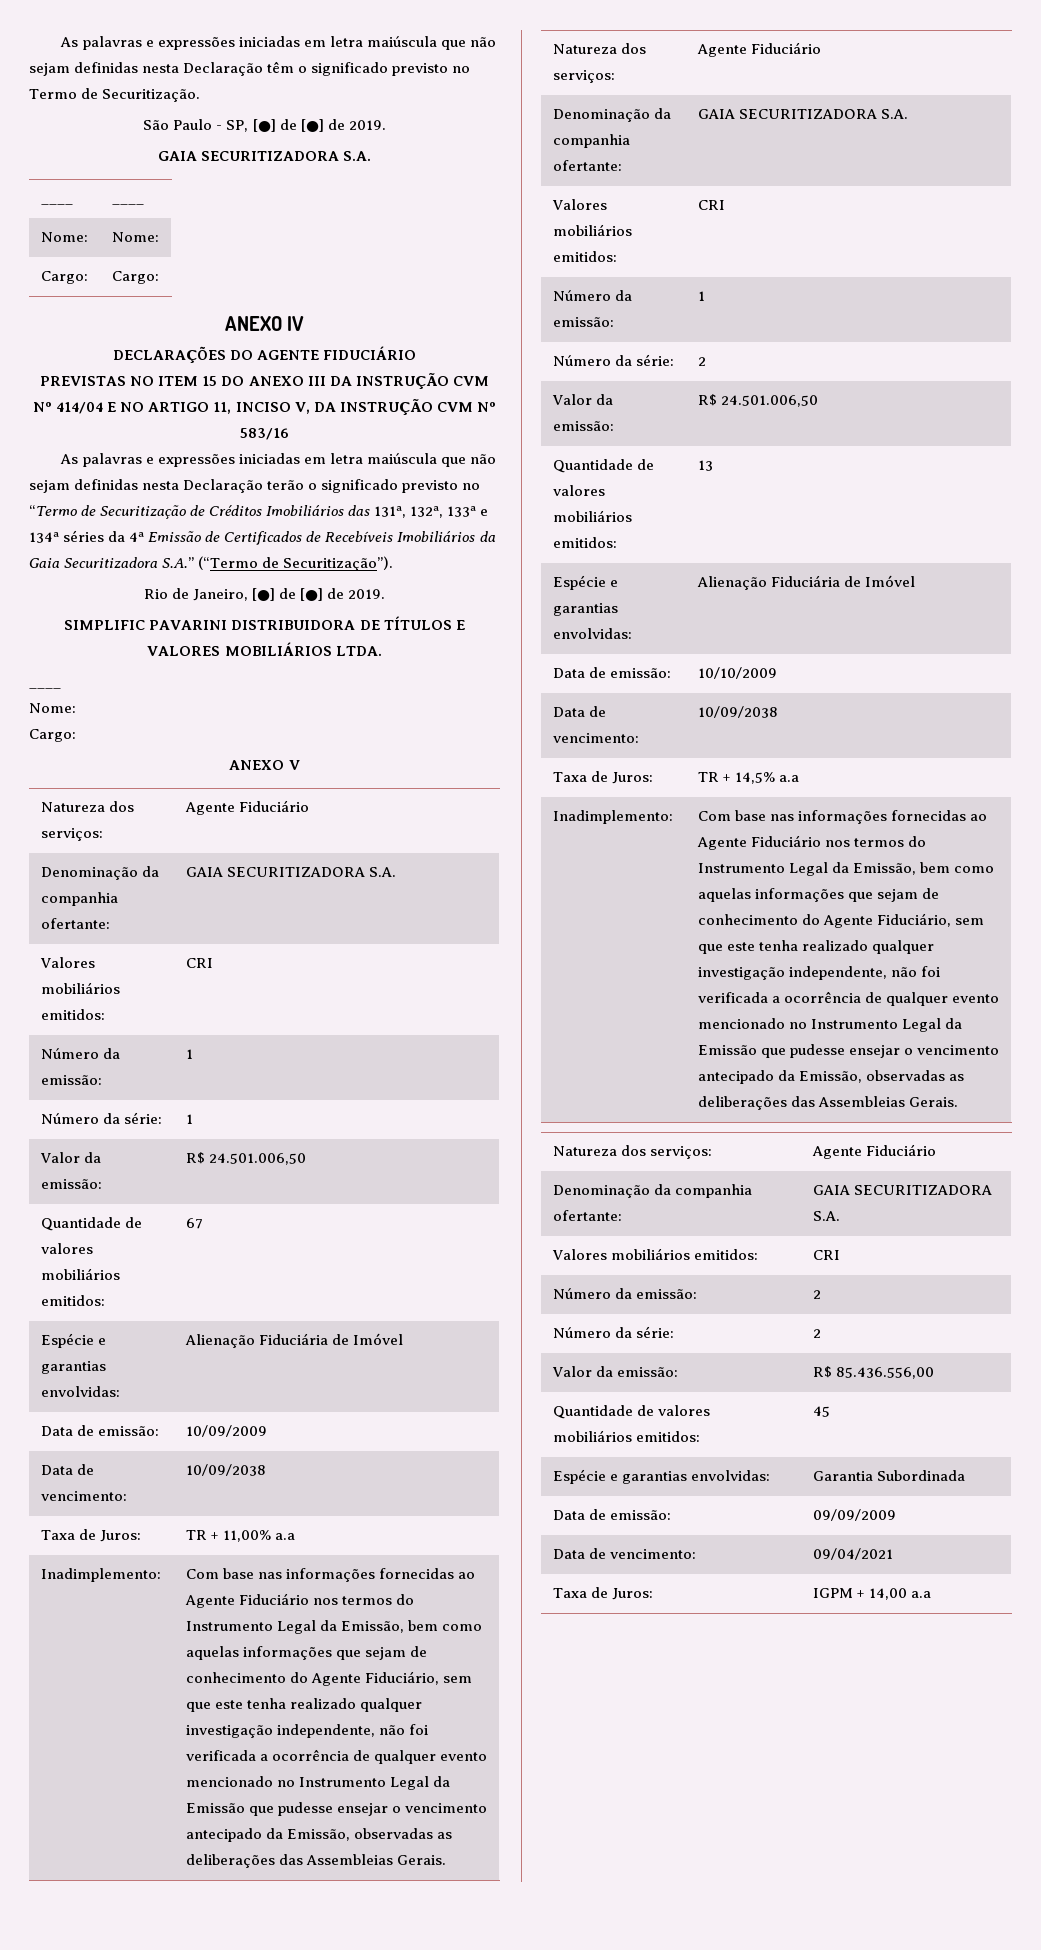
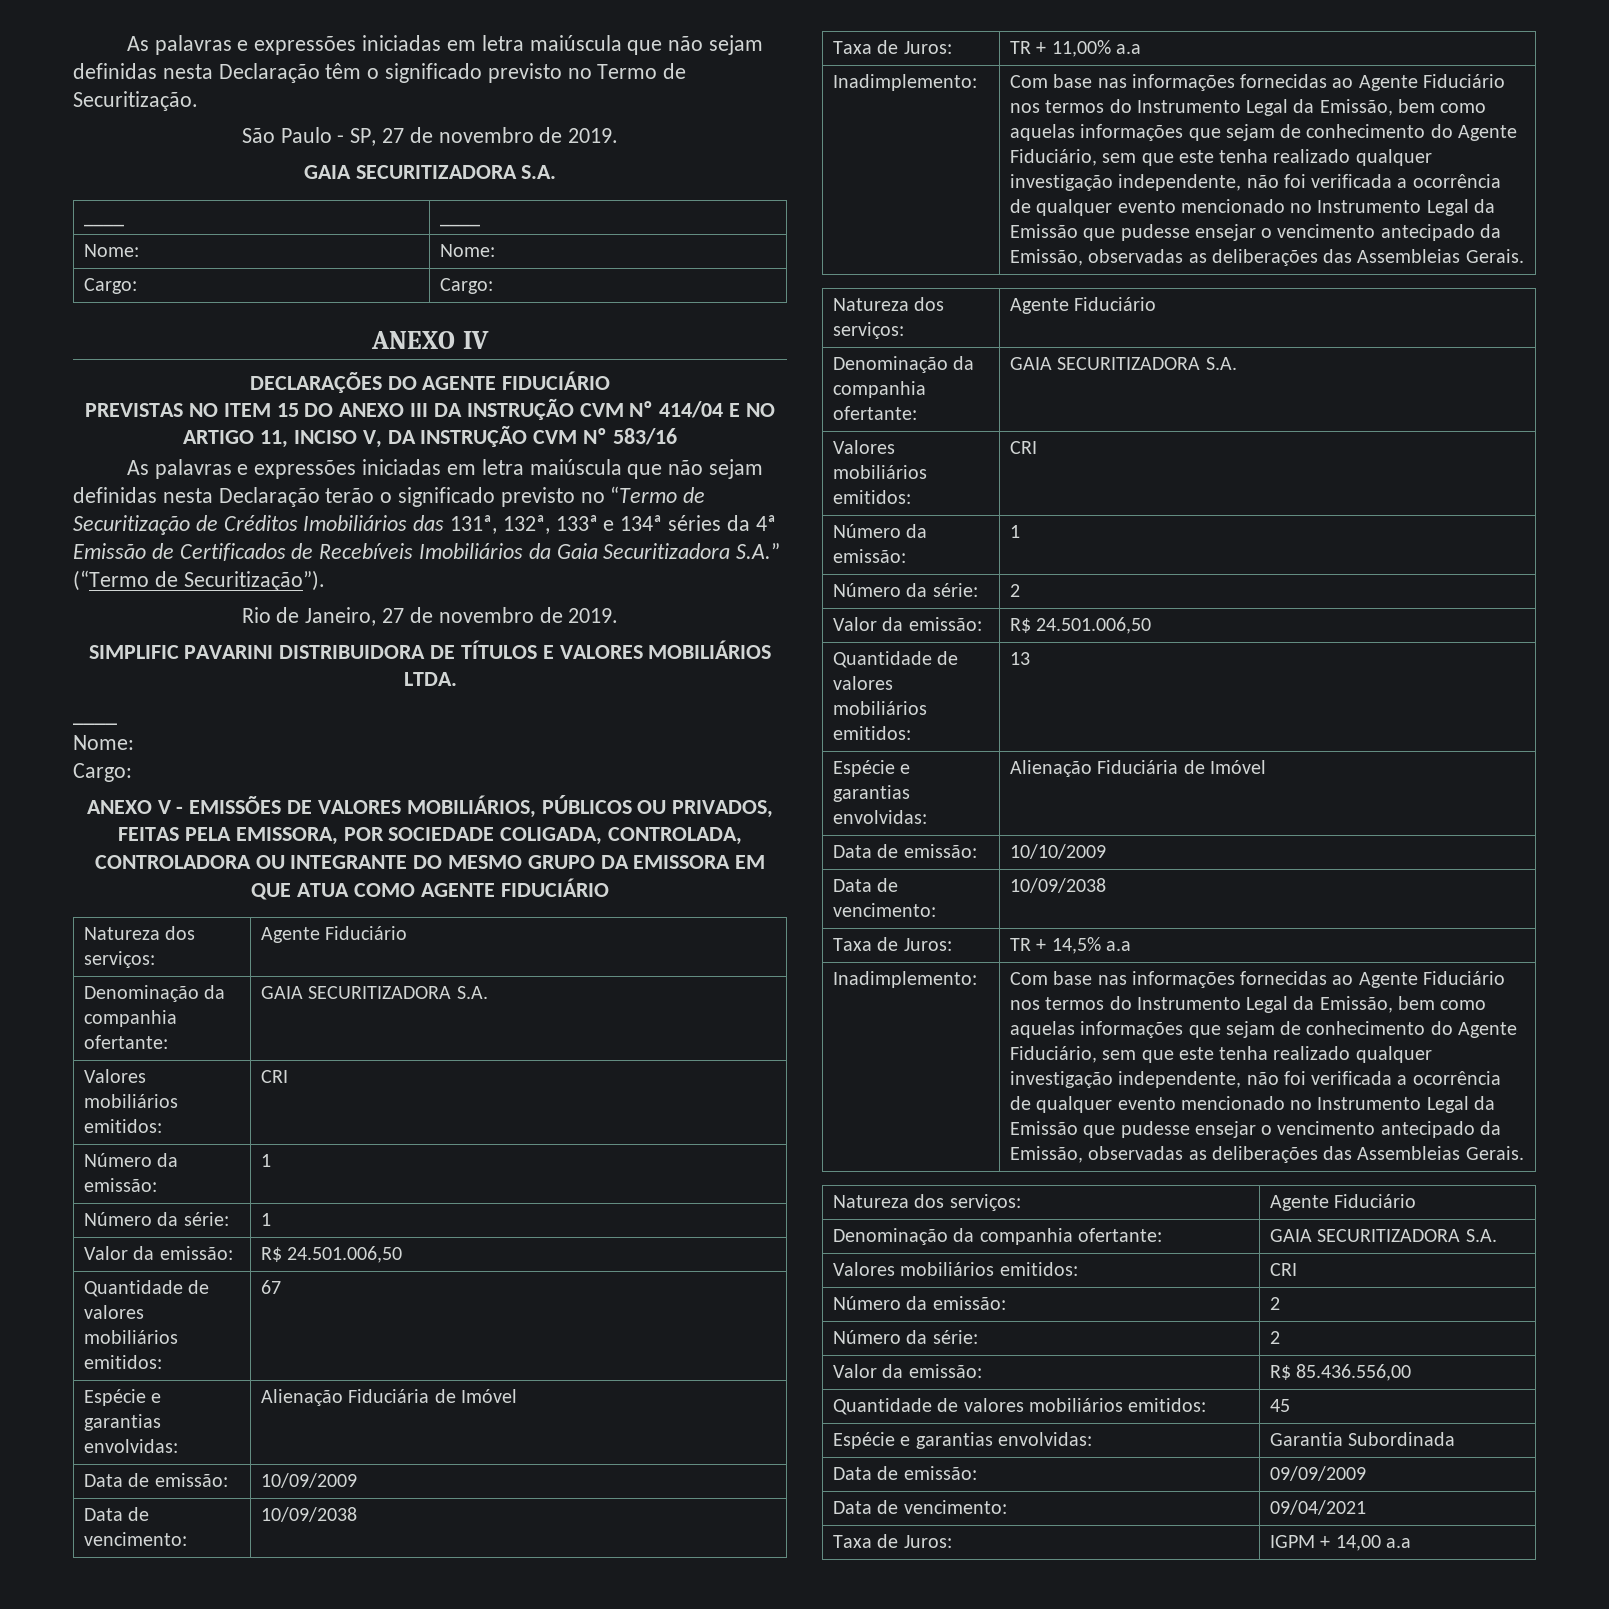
[252,119,324,132] [●] de [●] -> [382,127,534,143] 27 de novembro
[251,588,324,601] [●] de [●] -> [382,607,534,623] 27 de novembro
(300, 765) none -> [176,795,774,818] [118,827,742,845] [94,855,766,869] [251,878,609,900] - EMISSÕES DE VALORES MOBILIÁRIOS, PÚBLICOS OU PRIVADOS, FEITAS PELA EMISSORA, POR SOCIEDADE COLIGADA, CONTROLADA, CONTROLADORA OU INTEGRANTE DO MESMO GRUPO DA EMISSORA EM QUE ATUA COMO AGENTE FIDUCIÁRIO

